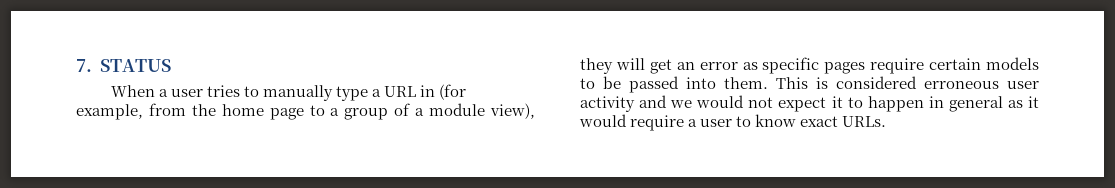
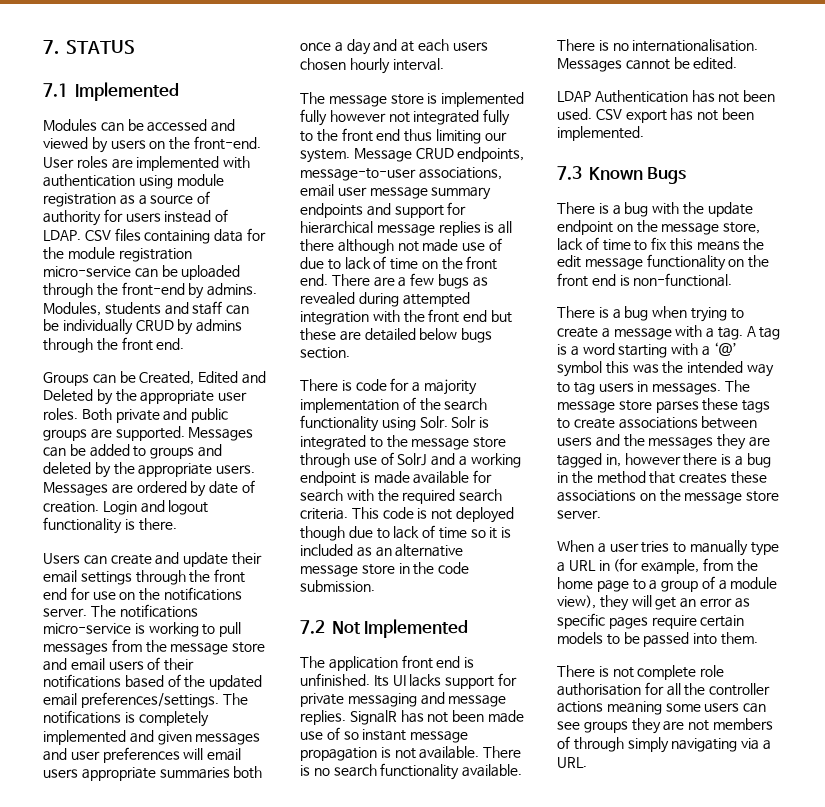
(171, 65) none -> [43,82,179,101] [43,119,236,132] [43,136,261,153] [43,156,251,171] [43,174,224,189] [43,191,211,207] [43,209,229,226] [43,228,266,244] [43,247,192,262] [43,265,241,280] [43,282,258,299] [43,301,250,316] [43,319,243,335] [43,337,185,353] [43,371,266,386] [43,389,248,405] [43,408,229,423] [43,426,254,441] [43,444,222,459] [43,462,256,478] [43,480,255,497] [43,500,209,515] [43,517,177,534] [43,552,262,567] [43,569,246,585] [43,587,242,601] [43,604,198,618] [43,622,242,637] [43,639,266,655] [43,657,195,671] [43,674,263,690] [43,692,248,708] [43,710,209,727] [43,730,261,745] [43,747,242,763] [43,766,263,781] [300,39,488,55] [300,58,444,74] [300,92,525,107] [300,109,511,126] [300,128,507,144] [300,147,525,163] [300,167,502,181] [300,184,492,200] [300,202,467,218] [300,221,513,236] [300,238,502,254] [300,256,498,270] [300,273,488,289] [300,292,470,307] [300,309,512,325] [300,328,493,343] [300,347,350,359] [300,378,477,395] [300,397,488,413] [300,415,490,432] [300,435,507,450] [300,452,521,468] [300,470,493,486] [300,489,503,504] [300,507,514,523] [300,525,512,541] [300,544,464,557] [300,562,470,577] [300,580,375,592] [300,619,469,638] [300,655,475,671] [300,673,517,689] [300,692,507,707] [300,710,524,725] [300,727,469,743] [300,746,522,761] [300,763,523,780] [557,39,759,52] [557,57,738,72] [557,90,776,103] [557,108,754,123] [557,126,644,141] [557,166,687,184] [557,202,753,217] [557,220,761,235] [557,237,765,251] [557,254,770,271] [557,273,733,287] [557,306,744,322] [557,325,781,340] [557,342,737,358] [557,361,774,377] [557,380,750,395] [557,398,771,413] [557,416,758,429] [557,434,770,450] [557,453,771,468] [557,471,767,484] [557,489,780,504] [557,510,601,519] // 7.1 Implemented // Modules can be accessed and viewed by users on the front-end. User roles are implemented with authentication using module registration as a source of authority for users instead of LDAP. CSV files containing data for the module registration micro-service can be uploaded through the front-end by admins. Modules, students and staff can be individually CRUD by admins through the front end. // Groups can be Created, Edited and Deleted by the appropriate user roles. Both private and public groups are supported. Messages can be added to groups and deleted by the appropriate users. Messages are ordered by date of creation. Login and logout functionality is there. // Users can create and update their email settings through the front end for use on the notifications server. The notifications micro-service is working to pull messages from the message store and email users of their notifications based of the updated email preferences/settings. The notifications is completely implemented and given messages and user preferences will email users appropriate summaries both once a day and at each users chosen hourly interval. // The message store is implemented fully however not integrated fully to the front end thus limiting our system. Message CRUD endpoints, message-to-user associations, email user message summary endpoints and support for hierarchical message replies is all there although not made use of due to lack of time on the front end. There are a few bugs as revealed during attempted integration with the front end but these are detailed below bugs section. // There is code for a majority implementation of the search functionality using Solr. Solr is integrated to the message store through use of SolrJ and a working endpoint is made available for search with the required search criteria. This code is not deployed though due to lack of time so it is included as an alternative message store in the code submission. // 7.2 Not Implemented // The application front end is unfinished. Its UI lacks support for private messaging and message replies. SignalR has not been made use of so instant message propagation is not available. There is no search functionality available. There is no internationalisation. Messages cannot be edited. // LDAP Authentication has not been used. CSV export has not been implemented. // 7.3 Known Bugs // There is a bug with the update endpoint on the message store, lack of time to fix this means the edit message functionality on the front end is non-functional. // There is a bug when trying to create a message with a tag. A tag is a word starting with a ‘@’ symbol this was the intended way to tag users in messages. The message store parses these tags to create associations between users and the messages they are tagged in, however there is a bug in the method that creates these associations on the message store server.
[776,76,1039,89] [580,95,1039,112] [579,114,887,131] This is considered erroneous user activity and we would not expect it to happen in general as it would require a user to know exact URLs. -> [557,665,725,680] [557,682,771,696] [557,701,767,715] [557,718,773,734] [557,736,771,753] [557,757,587,768] // There is not complete role authorisation for all the controller actions meaning some users can see groups they are not members of through simply navigating via a URL.

